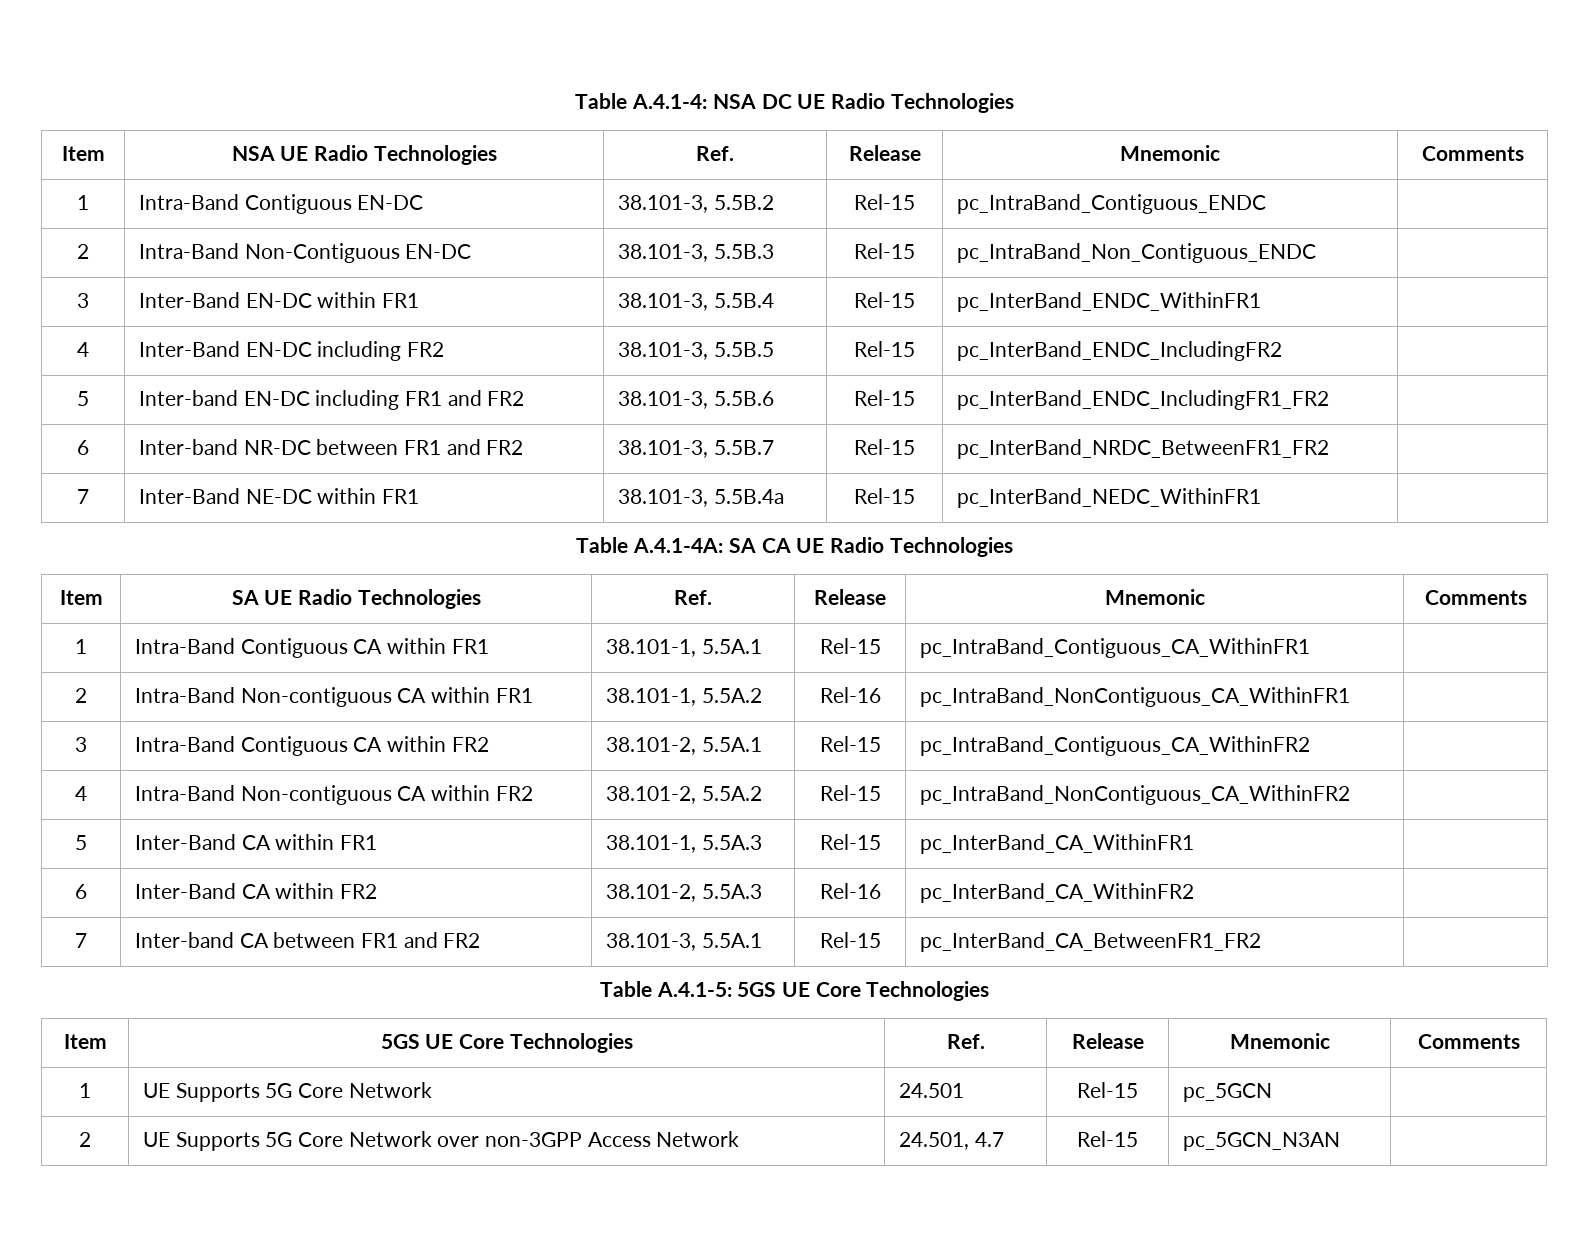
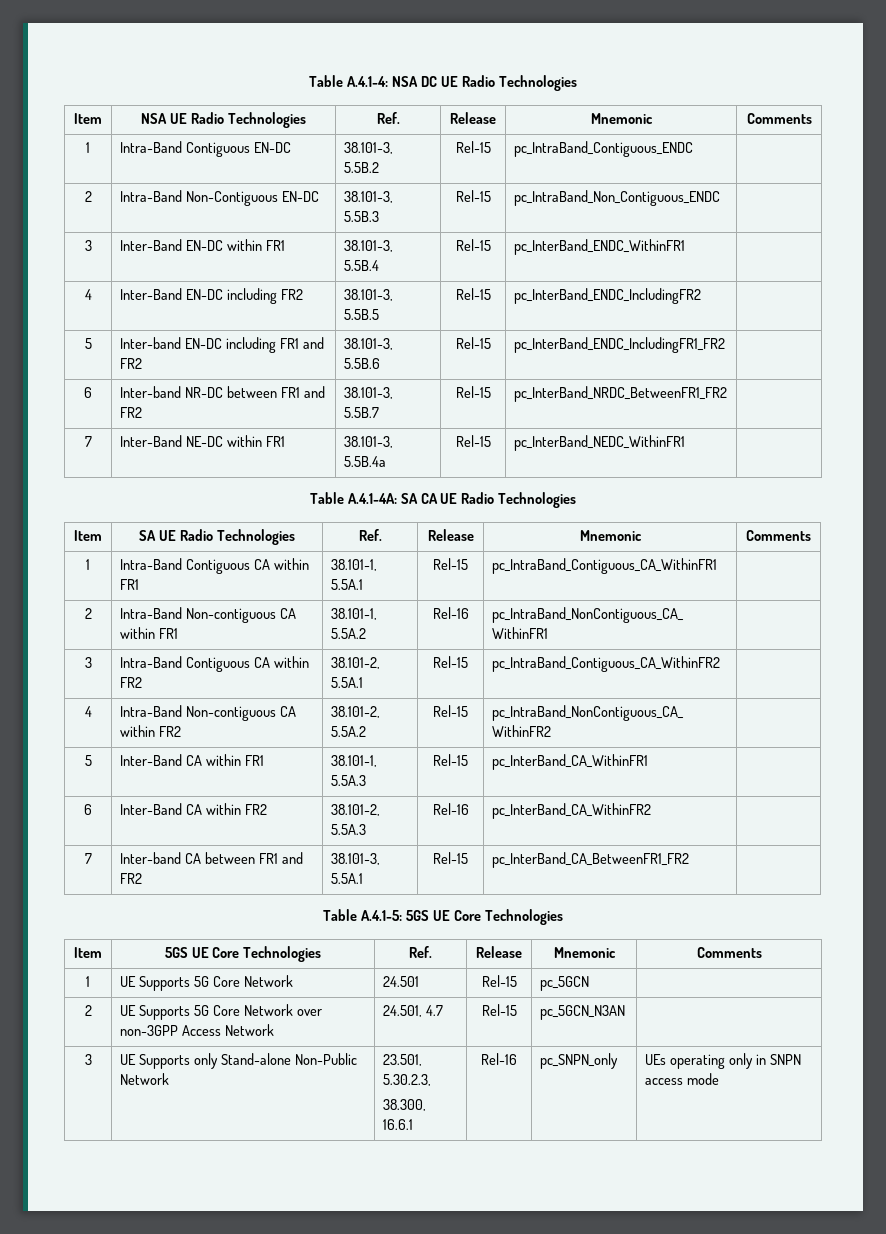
(1340, 1141) none -> [84,1054,92,1065] [120,1053,357,1069] [120,1073,170,1085] [383,1054,423,1066] [383,1074,432,1086] [383,1099,427,1111] [383,1119,414,1130] [481,1053,517,1065] [540,1053,619,1069] [645,1053,801,1069] [645,1073,720,1085] // 3 | UE Supports only Stand-alone Non-Public Network | 23.501, 5.30.2.3, // 38.300, 16.6.1 | Rel-16 | pc_SNPN_only | UEs operating only in SNPN access mode

